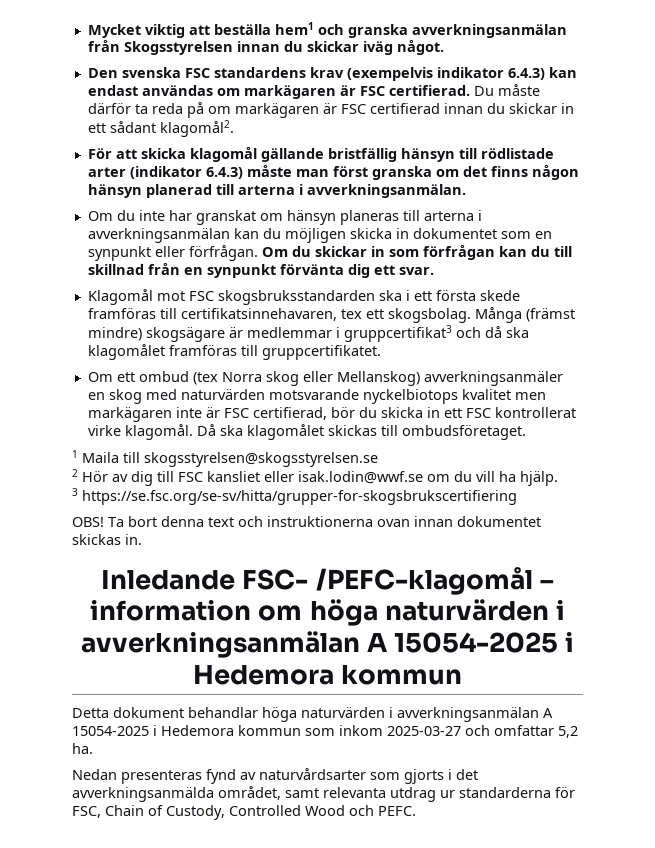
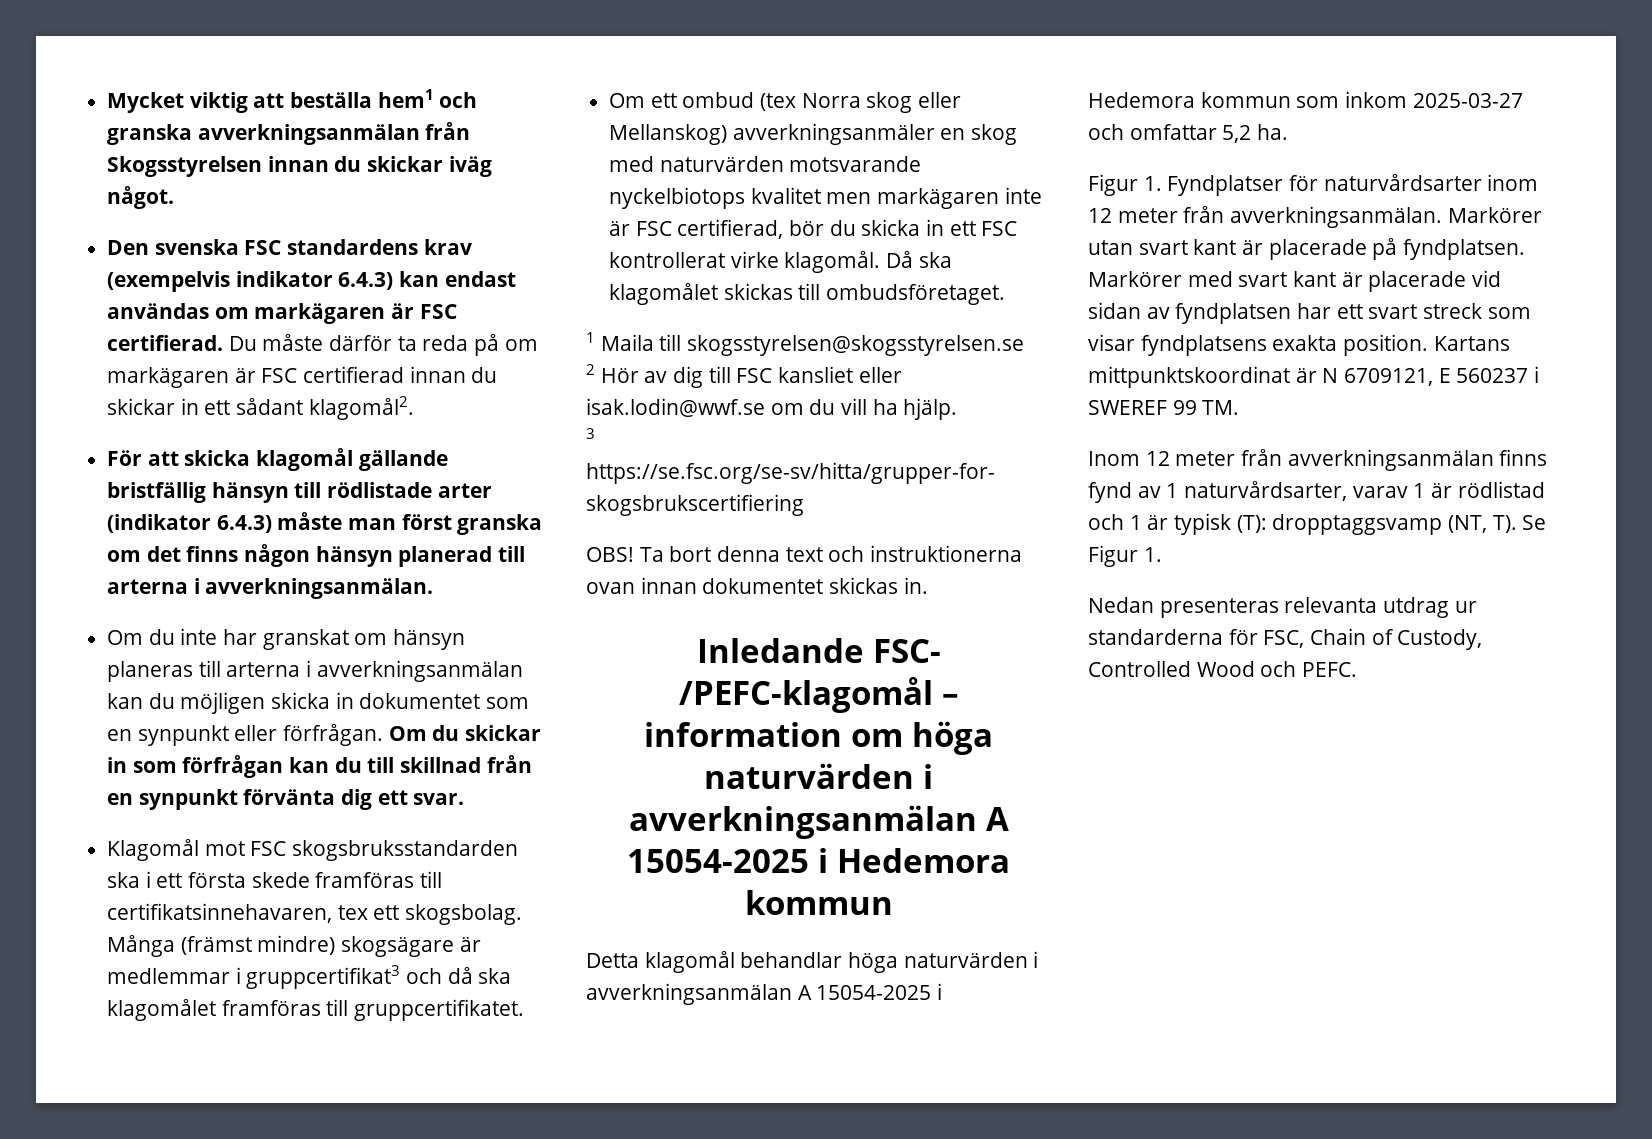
[113,707,184,718] dokument -> [644,951,735,973] klagomål
[72,768,478,784] [72,786,319,802] Nedan presenteras fynd av naturvårdsarter som gjorts i det avverkningsanmälda området, samt -> [1088,174,1539,196] [1088,206,1542,228] [1088,238,1526,260] [1088,270,1502,292] [1088,302,1531,324] [1088,334,1510,356] [1088,366,1540,388] [1088,400,1240,415] [1088,449,1548,471] [1088,481,1545,503] [1088,513,1547,535] [1088,545,1162,567] [1088,597,1279,618] Figur 1. Fyndplatser för naturvårdsarter inom 12 meter från avverkningsanmälan. Markörer utan svart kant är placerade på fyndplatsen. Markörer med svart kant är placerade vid sidan av fyndplatsen har ett svart streck som visar fyndplatsens exakta position. Kartans mittpunktskoordinat är N 6709121, E 560237 i SWEREF 99 TM. // Inom 12 meter från avverkningsanmälan finns fynd av 1 naturvårdsarter, varav 1 är rödlistad och 1 är typisk (T): dropptaggsvamp (NT, T). Se Figur 1. // Nedan presenteras

